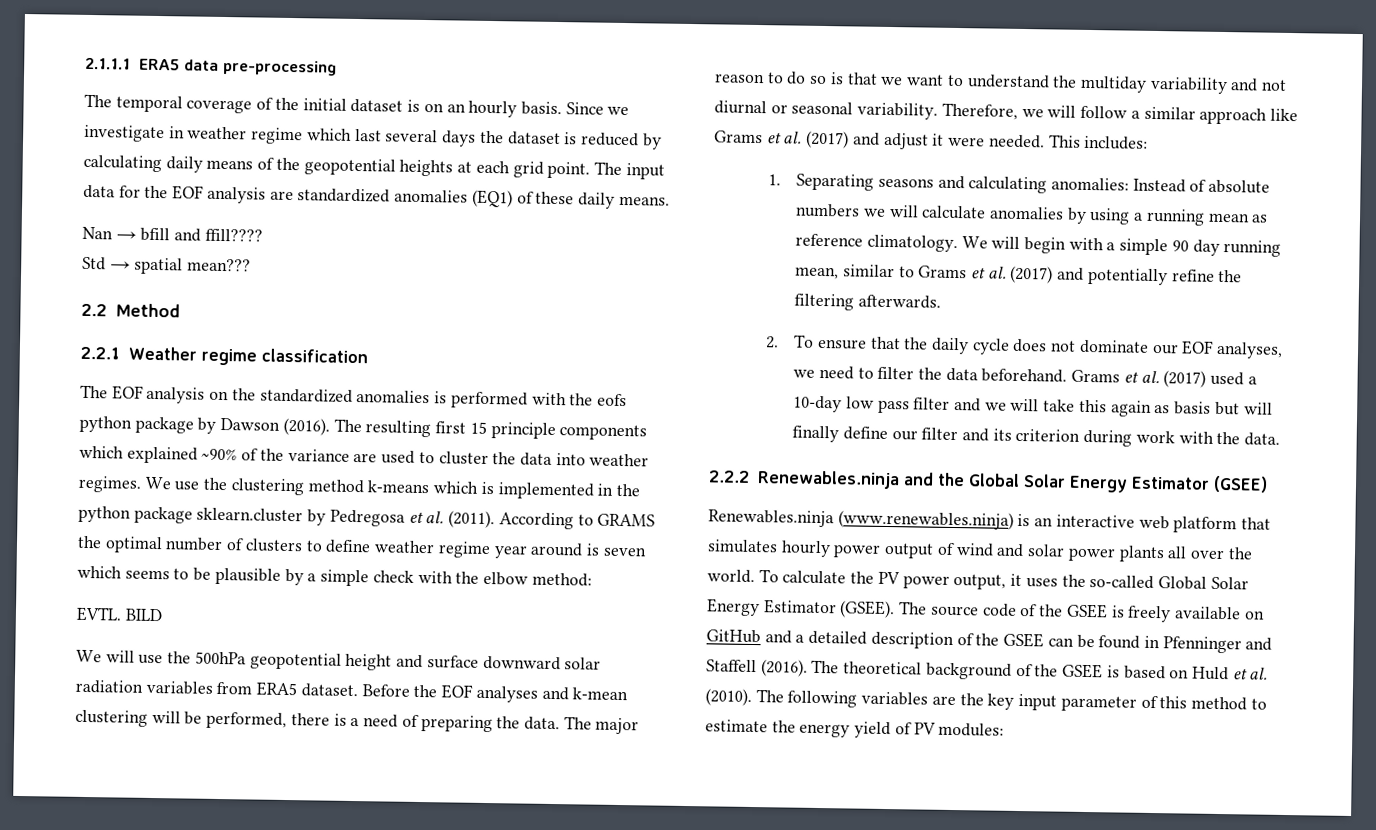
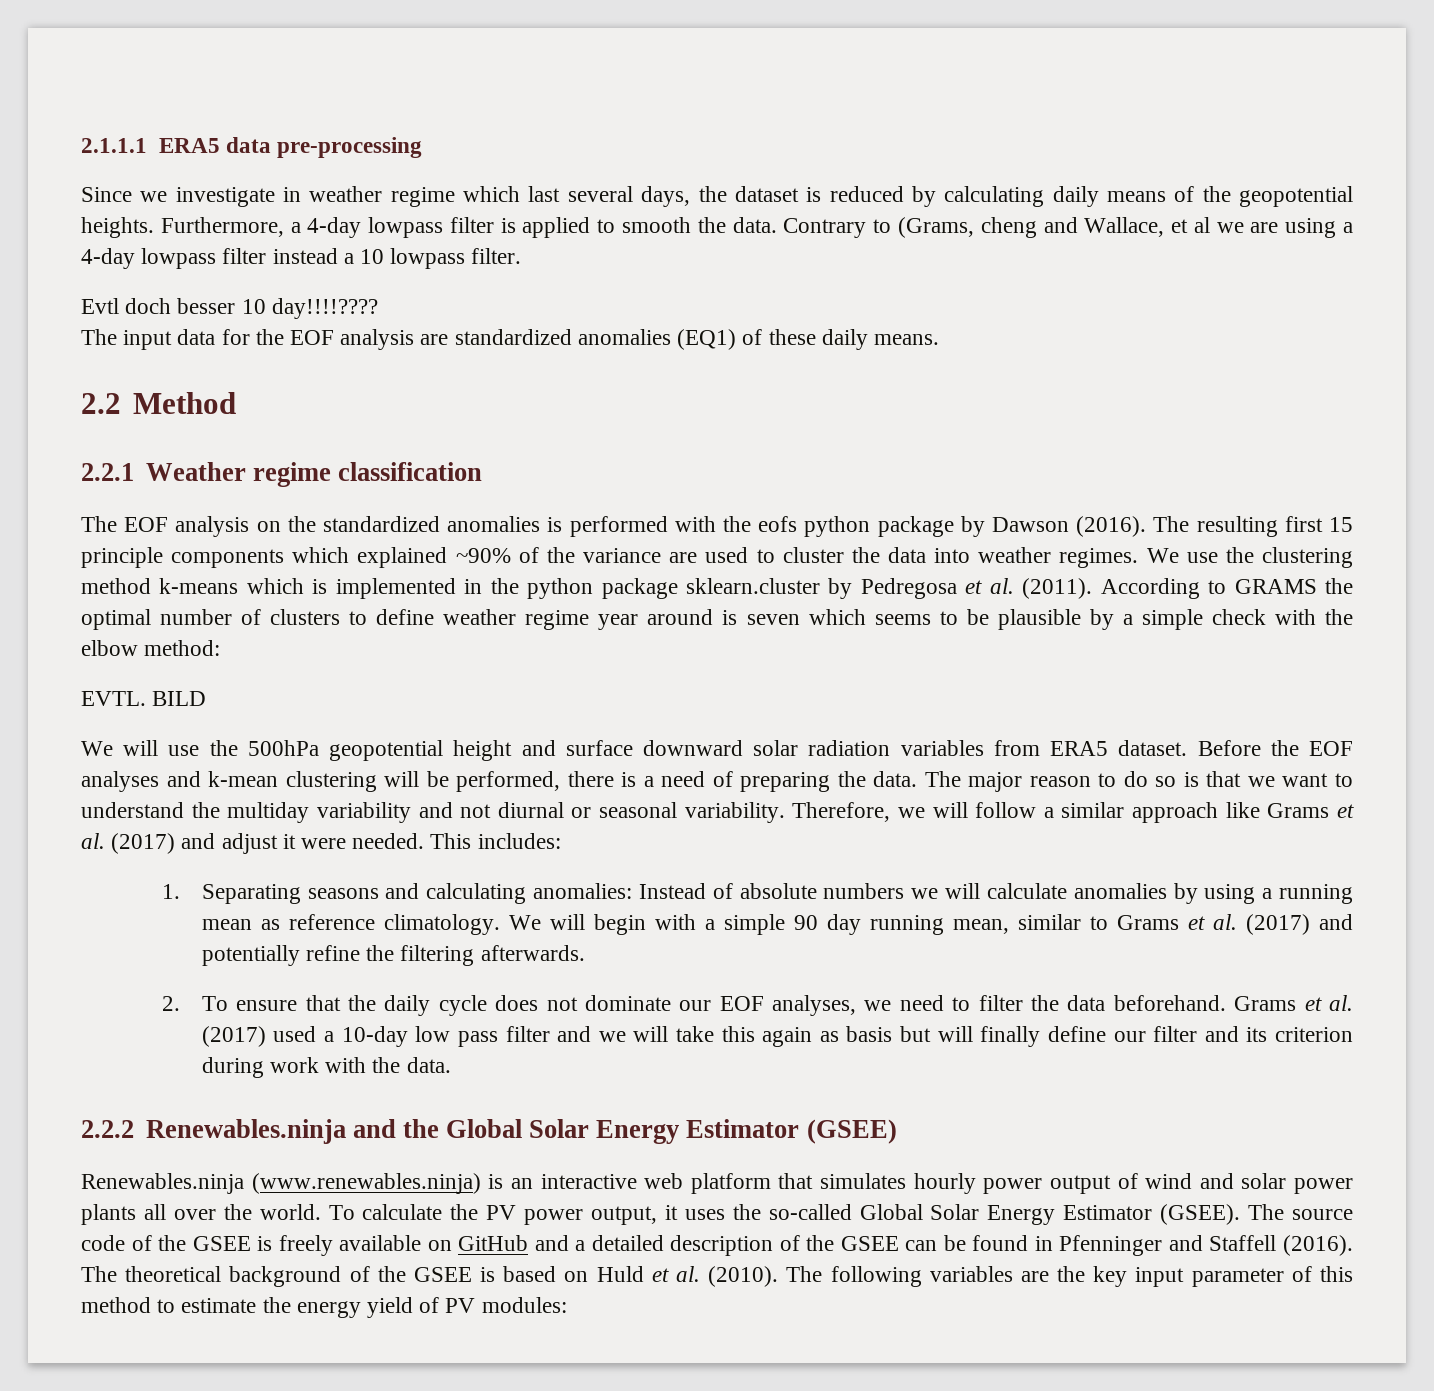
[84,93,562,118] The temporal coverage of the initial dataset is on an hourly basis. -> (422, 147) none
[442,130,477,147] days -> [641,186,691,207] days,
[399,159,591,179] heights at each grid point. -> [81,217,1353,238] [81,248,522,269] [81,298,378,319] heights. Furthermore, a 4-day lowpass filter is applied to smooth the data. Contrary to (Grams, cheng and Wallace, et al we are using a 4-day lowpass filter instead a 10 lowpass filter. // Evtl doch besser 10 day!!!!???? //
[82,226,263,242] [82,256,252,275] // Nan → bfill and ffill???? // Std → spatial mean??? -> (939, 339) none

